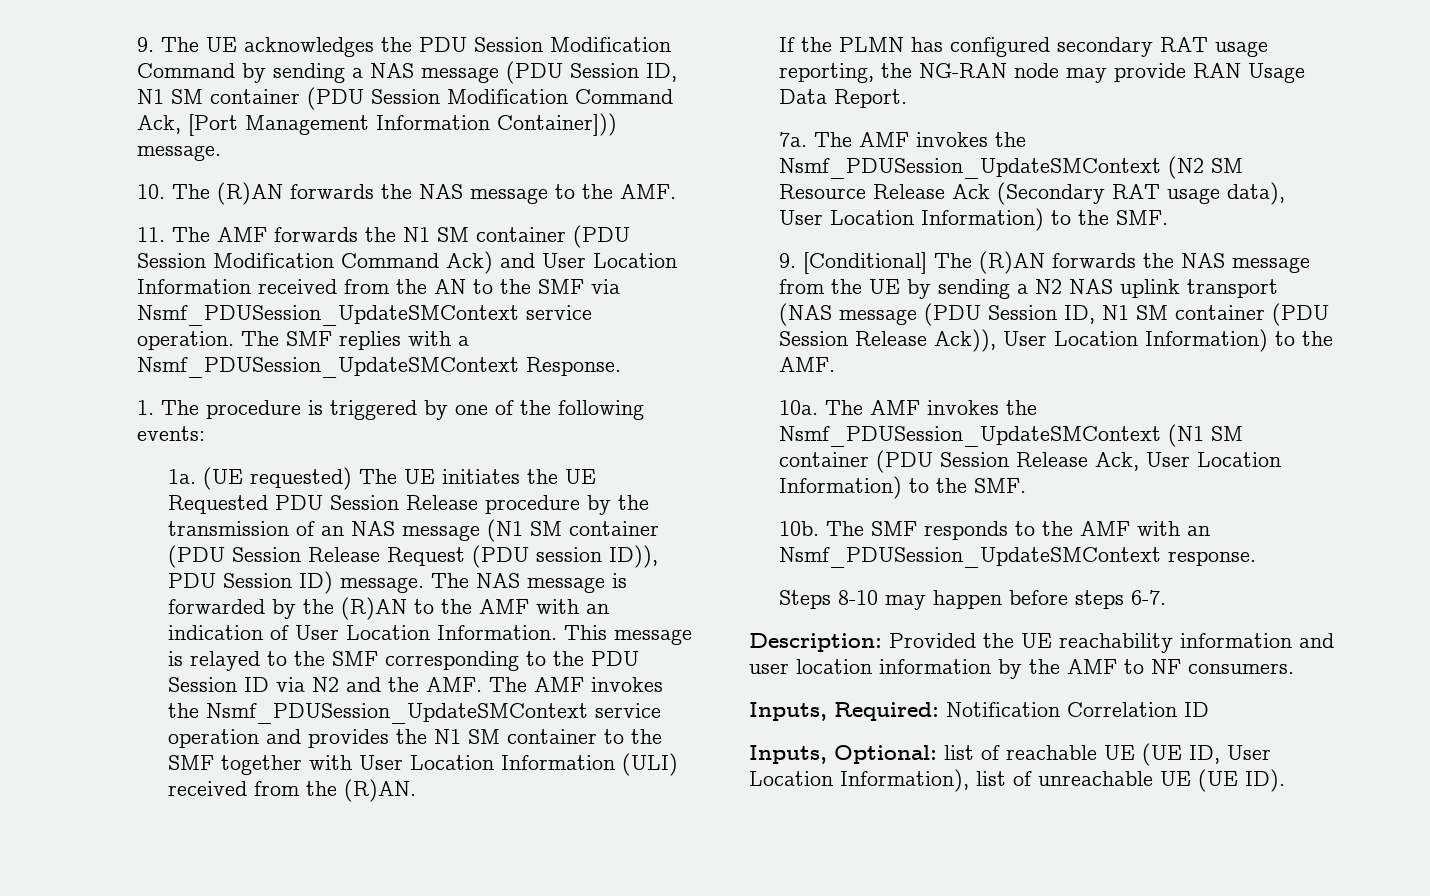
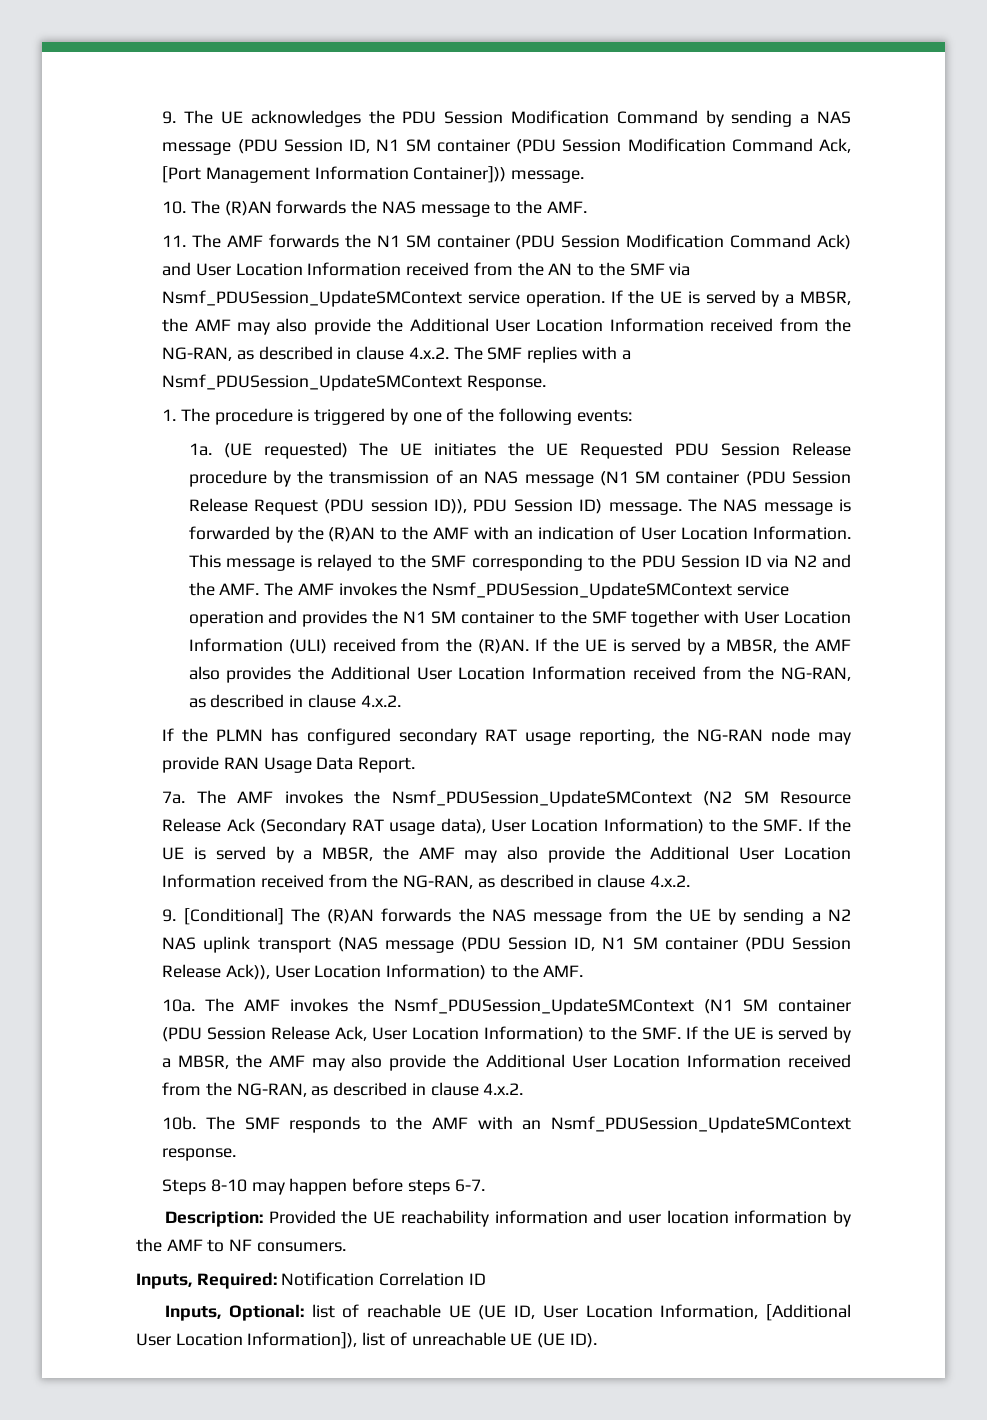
(235, 340) none -> [610,290,851,307] [162,318,851,335] [162,346,449,361] If the UE is served by a MBSR, the AMF may also provide the Additional User Location Information received from the NG-RAN, as described in clause 4.x.2.
(416, 790) none -> [535,638,851,655] [188,666,852,683] [188,694,401,708] If the UE is served by a MBSR, the AMF also provides the Additional User Location Information received from the NG-RAN, as described in clause 4.x.2.
(1169, 217) none -> [807,818,851,832] [162,846,852,863] [162,874,690,889] If the UE is served by a MBSR, the AMF may also provide the Additional User Location Information received from the NG-RAN, as described in clause 4.x.2.
(1027, 485) none -> [686,1026,852,1043] [162,1054,852,1071] [162,1082,524,1097] If the UE is served by a MBSR, the AMF may also provide the Additional User Location Information received from the NG-RAN, as described in clause 4.x.2.
[840,769,969,792] Information), -> [660,1304,851,1321] [136,1332,358,1349] Information, [Additional User Location Information]),

